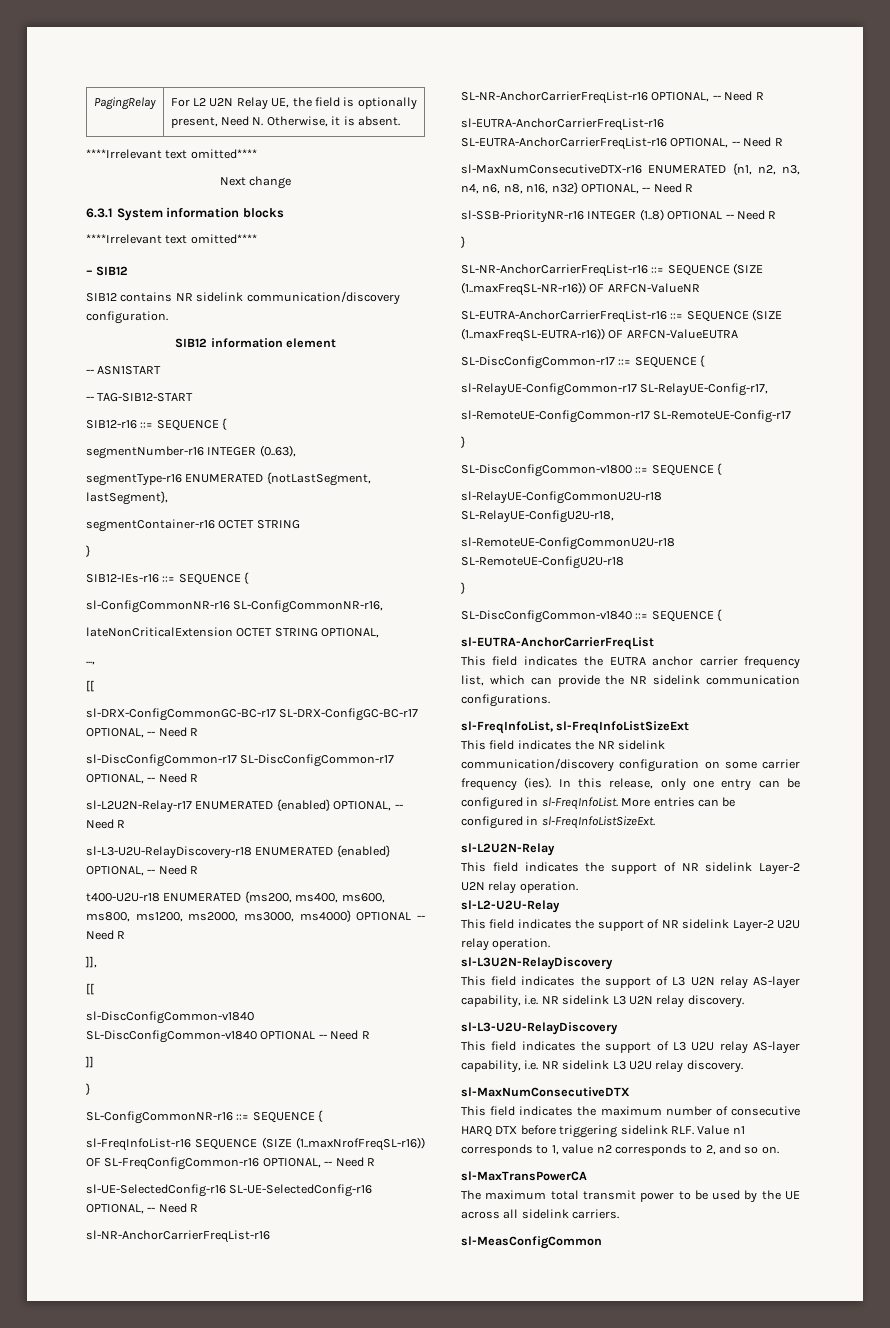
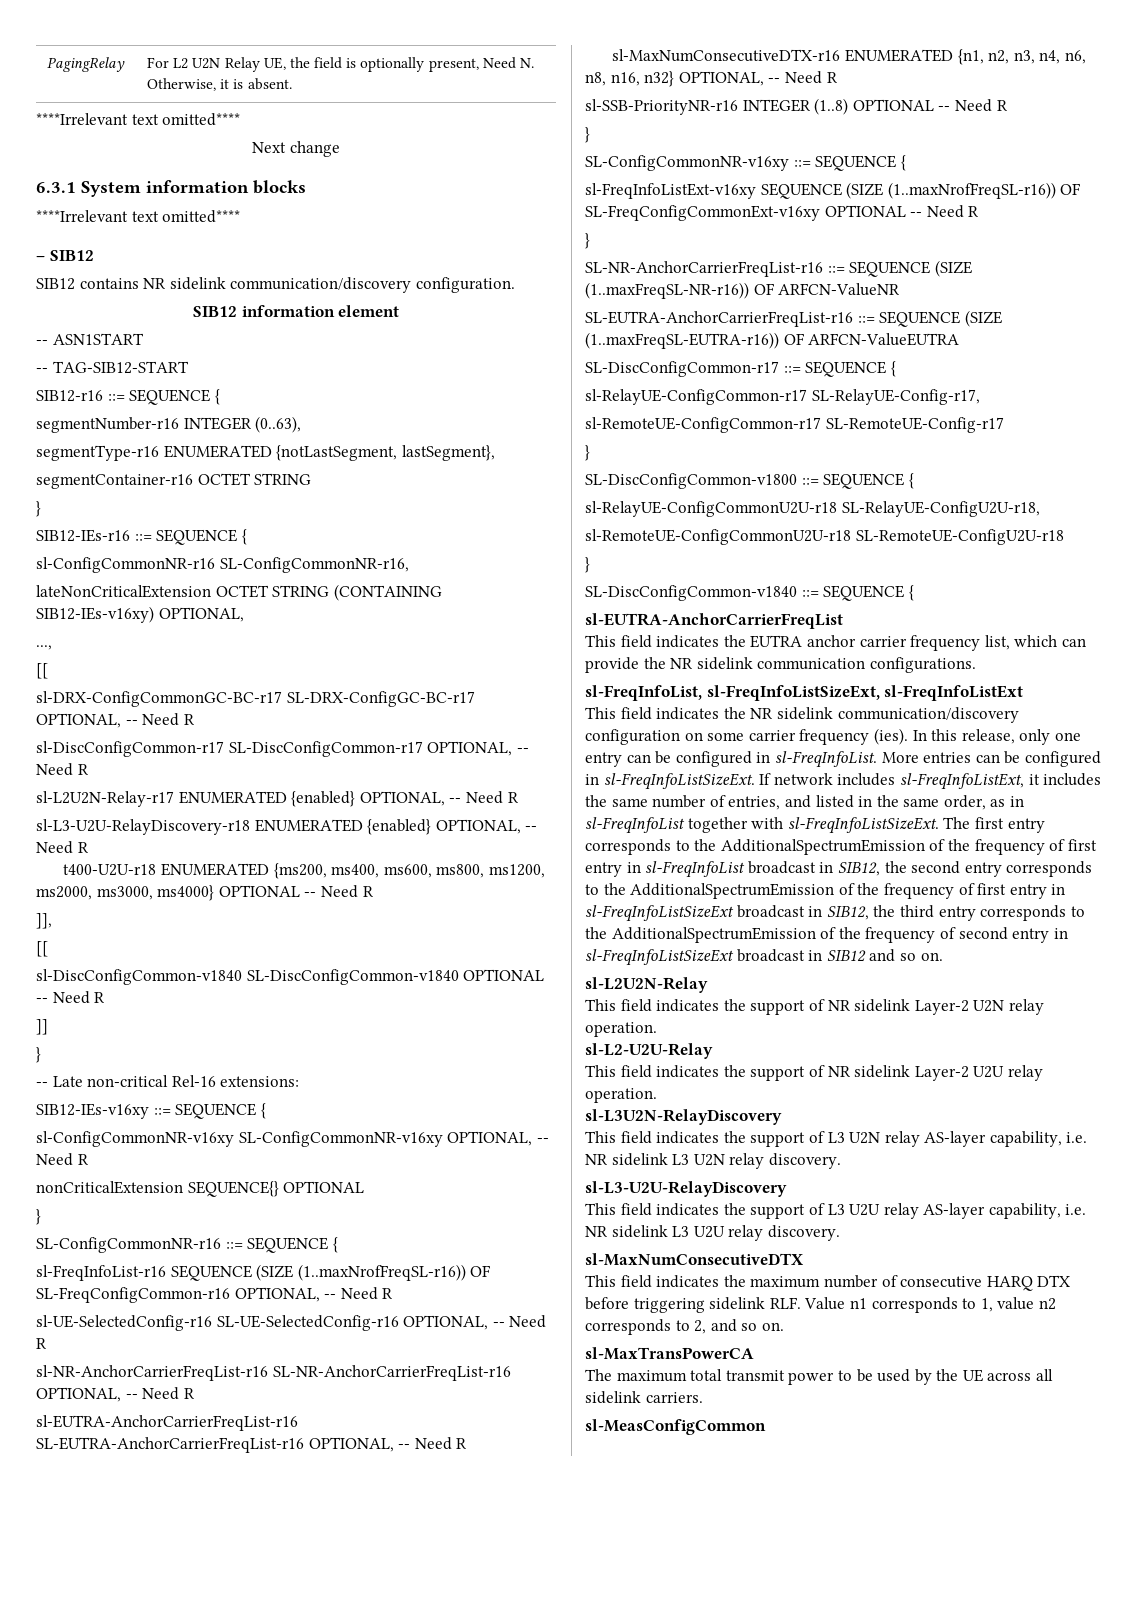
(318, 632) none -> [333,584,442,601] [36,606,154,623] (CONTAINING SIB12-IEs-v16xy)
(90, 1089) none -> [36,1075,300,1087] [36,1103,266,1119] [36,1131,549,1147] [36,1153,89,1166] [36,1181,365,1197] [36,1209,41,1225] // -- Late non-critical Rel-16 extensions: // SIB12-IEs-v16xy ::= SEQUENCE { // sl-ConfigCommonNR-v16xy SL-ConfigCommonNR-v16xy OPTIONAL, -- Need R // nonCriticalExtension SEQUENCE{} OPTIONAL // }
(465, 242) none -> [585,155,906,171] [585,182,1082,199] [585,205,980,221] [585,233,590,249] // SL-ConfigCommonNR-v16xy ::= SEQUENCE { // sl-FreqInfoListExt-v16xy SEQUENCE (SIZE (1..maxNrofFreqSL-r16)) OF SL-FreqConfigCommonExt-v16xy OPTIONAL -- Need R // }
[556,721,690,734] sl-FreqInfoListSizeExt -> [706,685,1024,701] sl-FreqInfoListSizeExt, sl-FreqInfoListExt
(655, 822) none -> [759,773,1102,790] [585,795,1025,810] [585,817,1045,834] [585,839,1097,855] [585,861,1093,878] [585,883,1066,899] [585,905,1085,922] [585,927,1068,943] [585,949,943,966] If network includes sl-FreqInfoListExt, it includes the same number of entries, and listed in the same order, as in sl-FreqInfoList together with sl-FreqInfoListSizeExt. The first entry corresponds to the AdditionalSpectrumEmission of the frequency of first entry in sl-FreqInfoList broadcast in SIB12, the second entry corresponds to the AdditionalSpectrumEmission of the frequency of first entry in sl-FreqInfoListSizeExt broadcast in SIB12, the third entry corresponds to the AdditionalSpectrumEmission of the frequency of second entry in sl-FreqInfoListSizeExt broadcast in SIB12 and so on.

